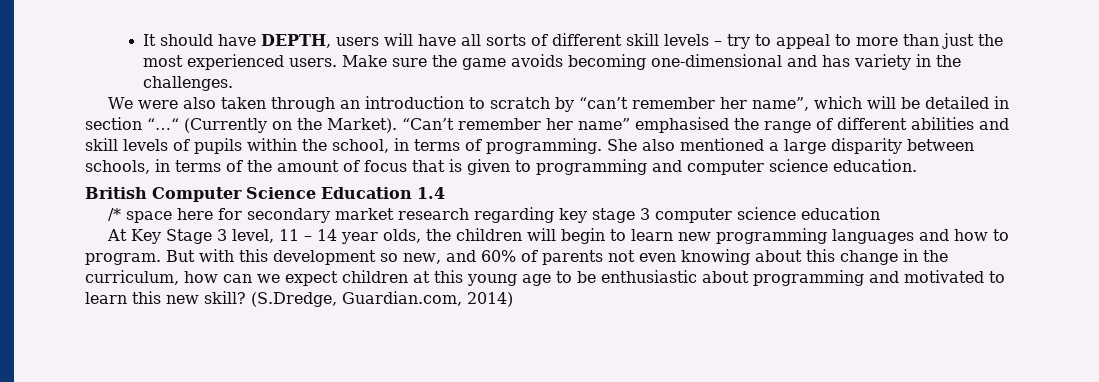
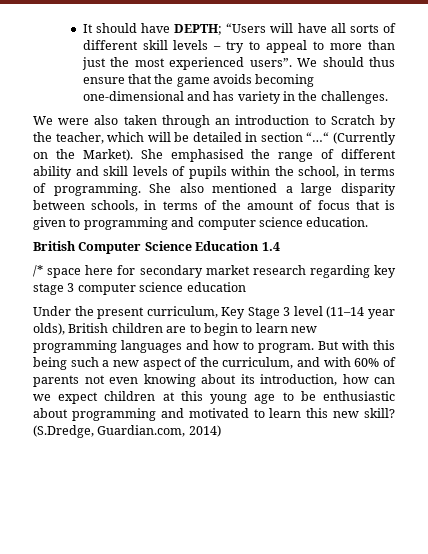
[261,34,380,48] DEPTH, users -> [174,23,267,35] DEPTH; “Users
[289,55,428,67] users. Make sure -> [249,57,395,67] [82,74,152,84] users”. We should thus ensure that
[489,97,809,112] scratch by “can’t remember her name”, -> [330,115,397,128] [33,132,104,144] Scratch by the teacher,
[402,118,630,130] “Can’t remember her name” -> [140,149,163,159] She
[911,117,974,130] abilities -> [33,166,72,179] ability
[106,228,556,244] At Key Stage 3 level, 11 – 14 year olds, the children will -> [33,306,395,319] [33,323,201,335] Under the present curriculum, Key Stage 3 level (11–14 year olds), British children are to
[273,250,476,265] development so new, and -> [33,357,351,370] being such a new aspect of the curriculum, and with
[805,249,948,265] [85,270,179,285] this change in the curriculum, -> [240,374,337,386] its introduction,

